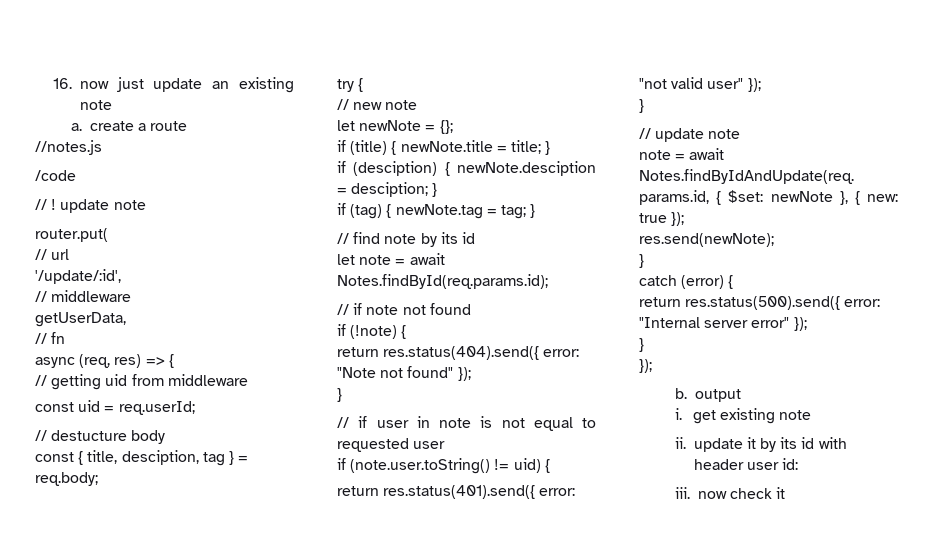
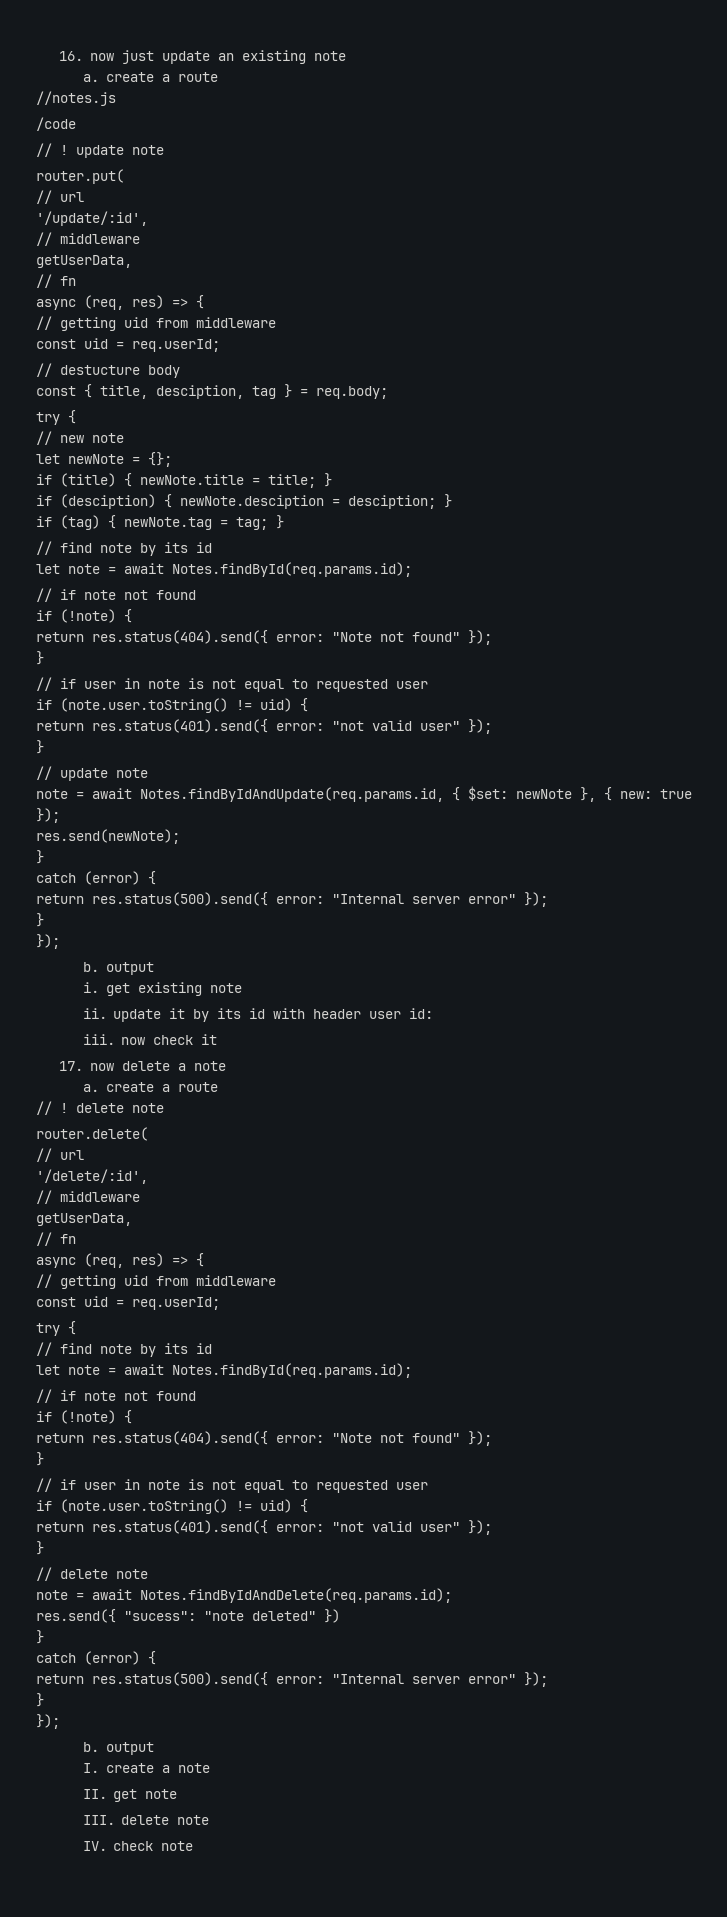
(786, 493) none -> [59,1061,227,1071] [82,1082,218,1092] [36,1101,164,1115] [36,1127,148,1141] [36,1148,84,1162] [36,1169,148,1184] [36,1190,140,1204] [36,1213,132,1226] [36,1232,76,1246] [36,1253,204,1268] [36,1274,276,1289] [36,1296,220,1310] [36,1321,76,1336] [36,1342,212,1357] [36,1363,412,1378] [36,1389,196,1403] [36,1410,132,1424] [36,1431,492,1446] [36,1452,44,1466] [36,1478,428,1493] [36,1499,308,1514] [36,1520,492,1535] [36,1541,44,1555] [36,1567,148,1581] [36,1588,452,1603] [36,1609,340,1623] [36,1630,44,1644] [36,1651,156,1665] [36,1672,548,1687] [36,1693,44,1707] [36,1714,60,1729] [82,1742,154,1755] [82,1763,210,1773] [82,1789,178,1802] [82,1815,210,1825] [82,1841,194,1851] // 17. now delete a note // a. create a route // // ! delete note // router.delete( // // url // '/delete/:id', // // middleware // getUserData, // // fn // async (req, res) => { // // getting uid from middleware // const uid = req.userId; // try { // // find note by its id // let note = await Notes.findById(req.params.id); // // if note not found // if (!note) { // return res.status(404).send({ error: "Note not found" }); // } // // if user in note is not equal to requested user // if (note.user.toString() != uid) { // return res.status(401).send({ error: "not valid user" }); // } // // delete note // note = await Notes.findByIdAndDelete(req.params.id); // res.send({ "sucess": "note deleted" }) // } // catch (error) { // return res.status(500).send({ error: "Internal server error" }); // } // }); // b. output // I. create a note // II. get note // III. delete note // IV. check note

